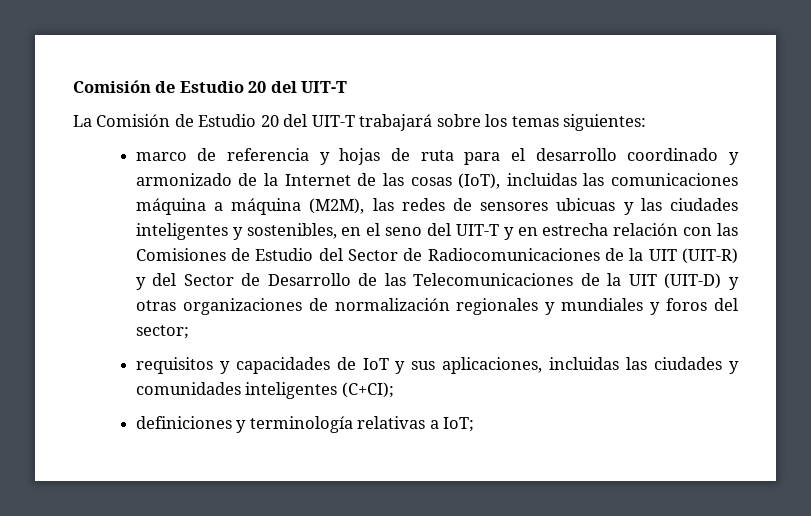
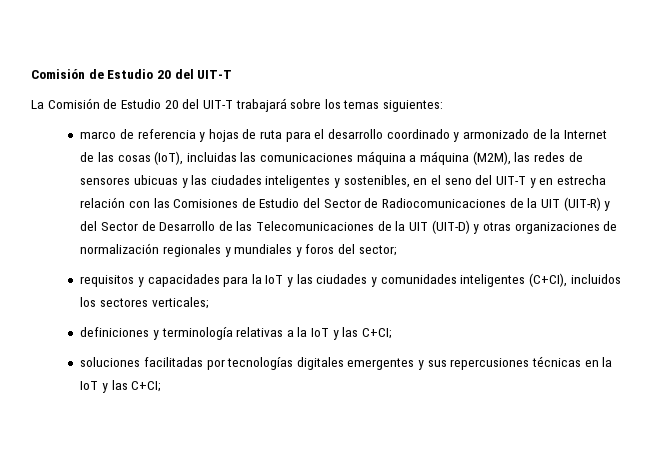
[336,357,620,374] de IoT y sus aplicaciones, incluidas -> [223,274,294,287] para la IoT y
[341,382,394,398] (C+CI); -> [528,273,621,287] [80,297,209,309] (C+CI), incluidos los sectores verticales;
[443,417,475,432] IoT; -> [297,327,393,340] [80,356,613,370] [80,380,162,393] la IoT y las C+CI; // soluciones facilitadas por tecnologías digitales emergentes y sus repercusiones técnicas en la IoT y las C+CI;

